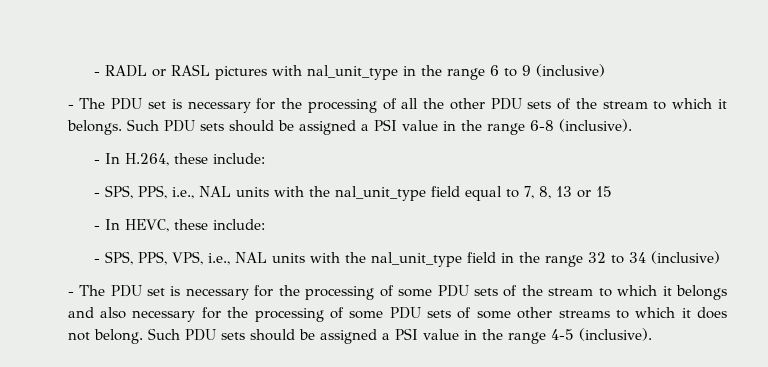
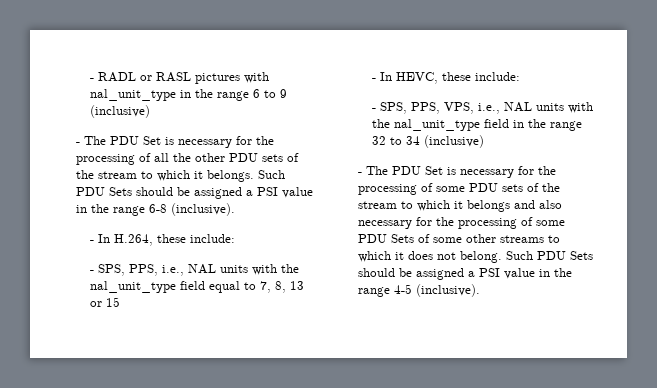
[147,101,166,109] set -> [142,136,161,145] Set
[199,123,224,131] sets -> [108,187,132,196] Sets
[146,288,165,296] set -> [424,166,443,175] Set
[427,310,452,318] sets -> [390,234,414,243] Sets
[220,332,245,340] sets -> [569,251,593,260] Sets

